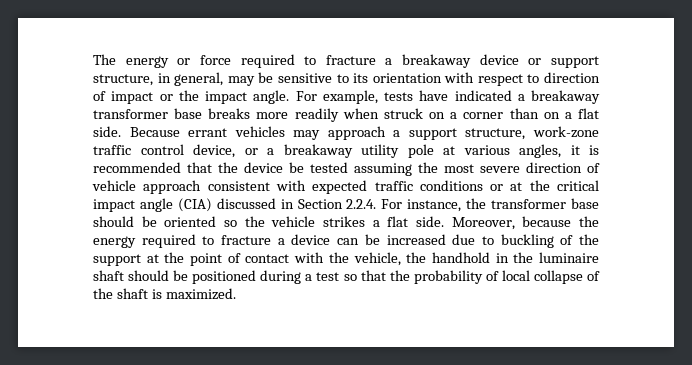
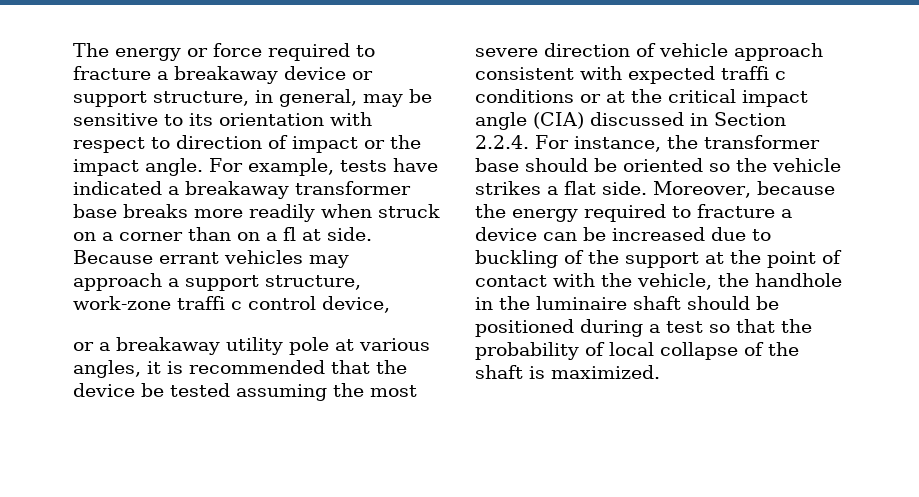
[577,108,599,119] flat -> [283,227,321,241] fl at
[93,145,131,155] traffic -> [177,296,242,310] traffi c
(235, 151) none -> (390, 304) //
[374,181,413,191] traffic -> [721,66,786,80] traffi c
[431,252,490,263] handhold -> [755,273,842,287] handhole

